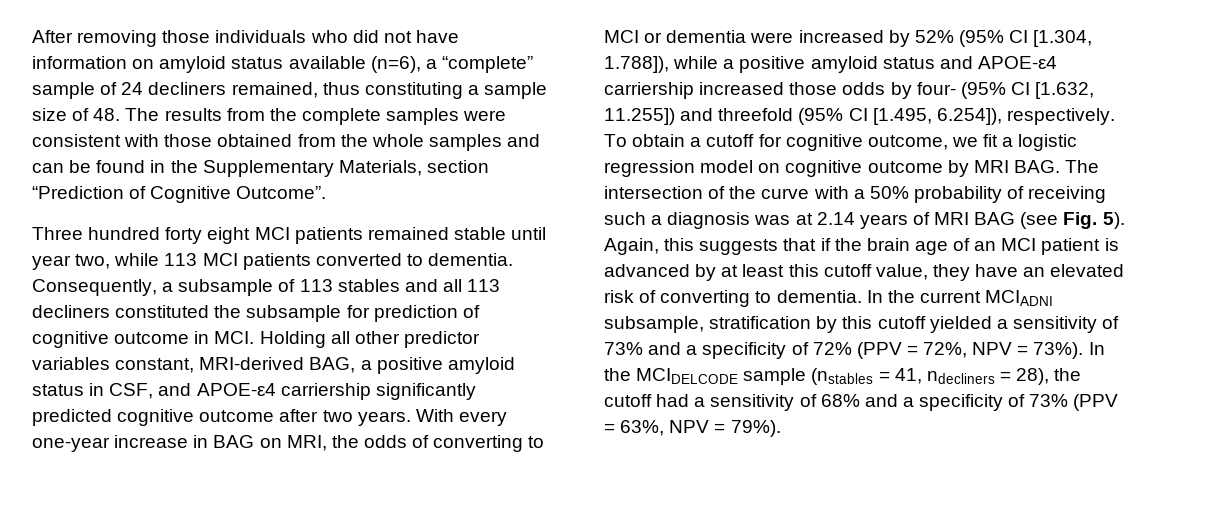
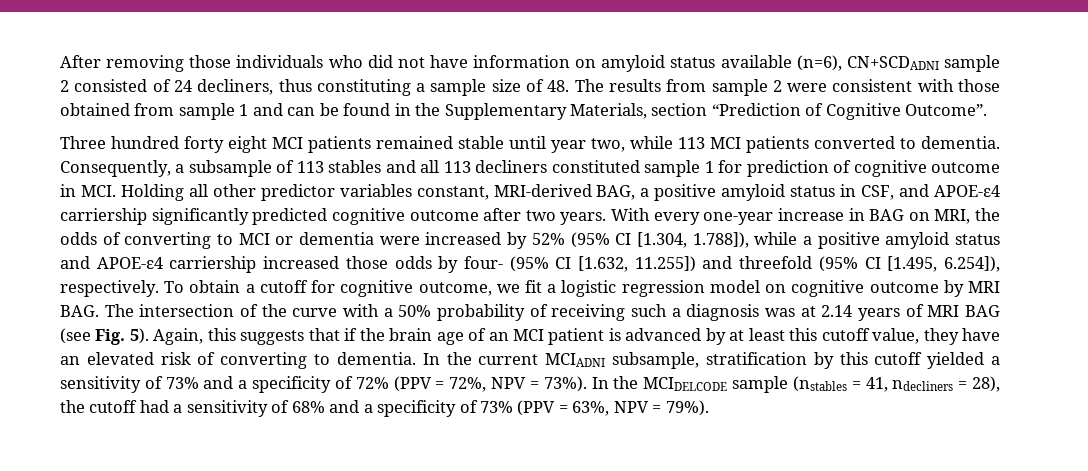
[425,56,533,73] [32,82,318,99] a “complete” sample of 24 decliners remained, -> [846,55,1000,72] [60,79,274,95] CN+SCDADNI sample 2 consisted of 24 decliners,
[269,108,460,125] the complete samples -> [711,79,782,96] sample 2
[340,134,502,151] the whole samples -> [178,103,249,120] sample 1
[214,305,342,322] the subsample -> [644,160,714,177] sample 1

